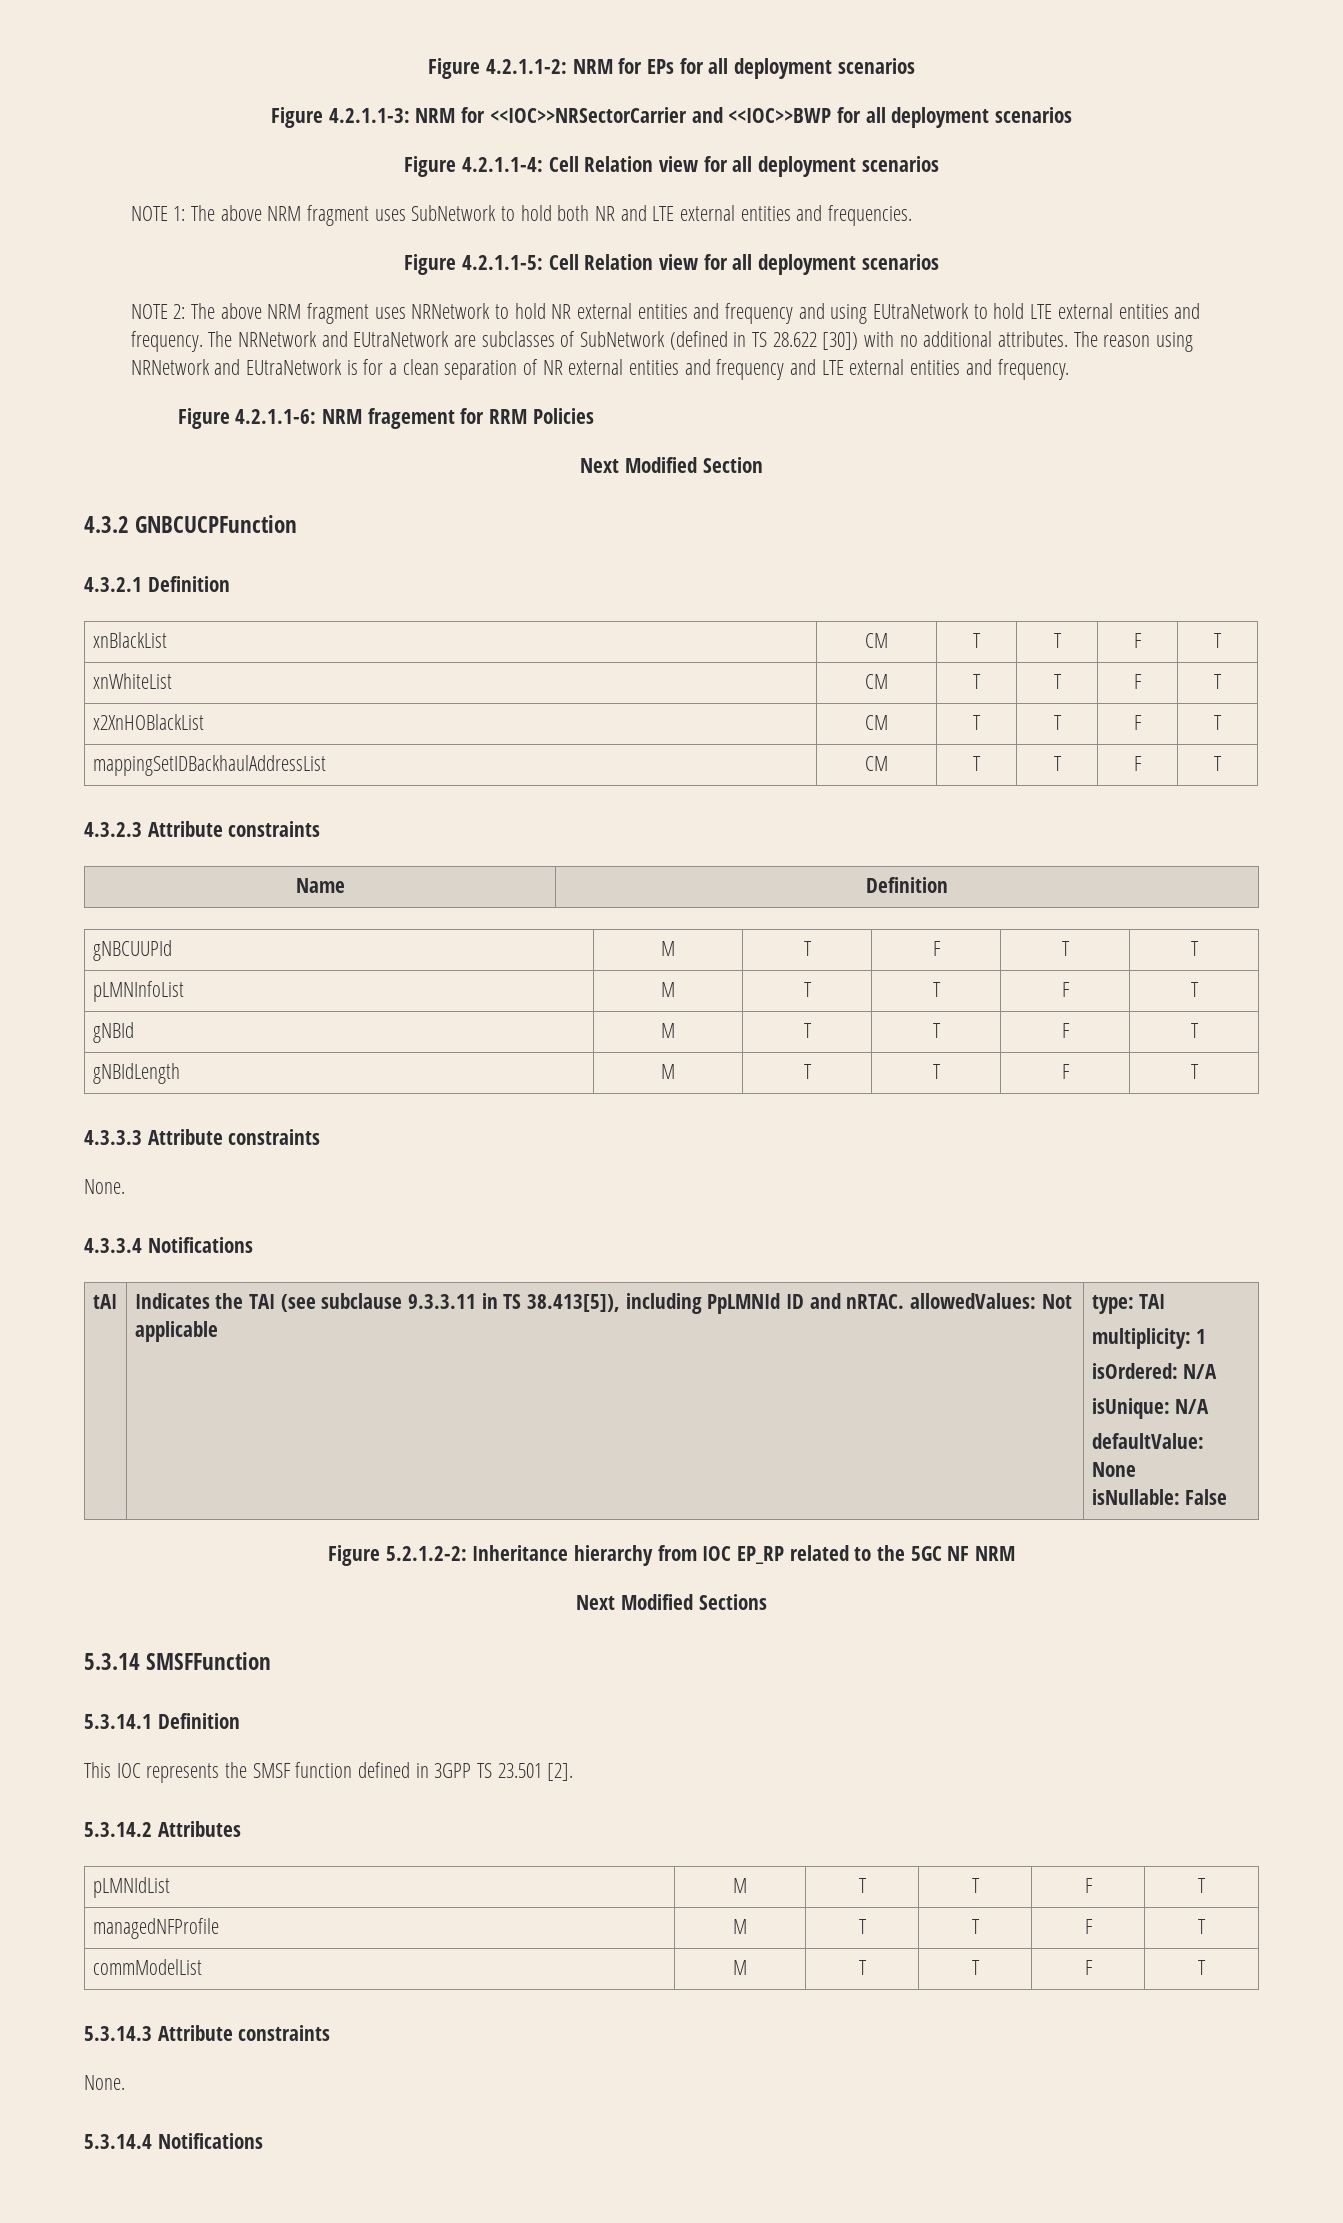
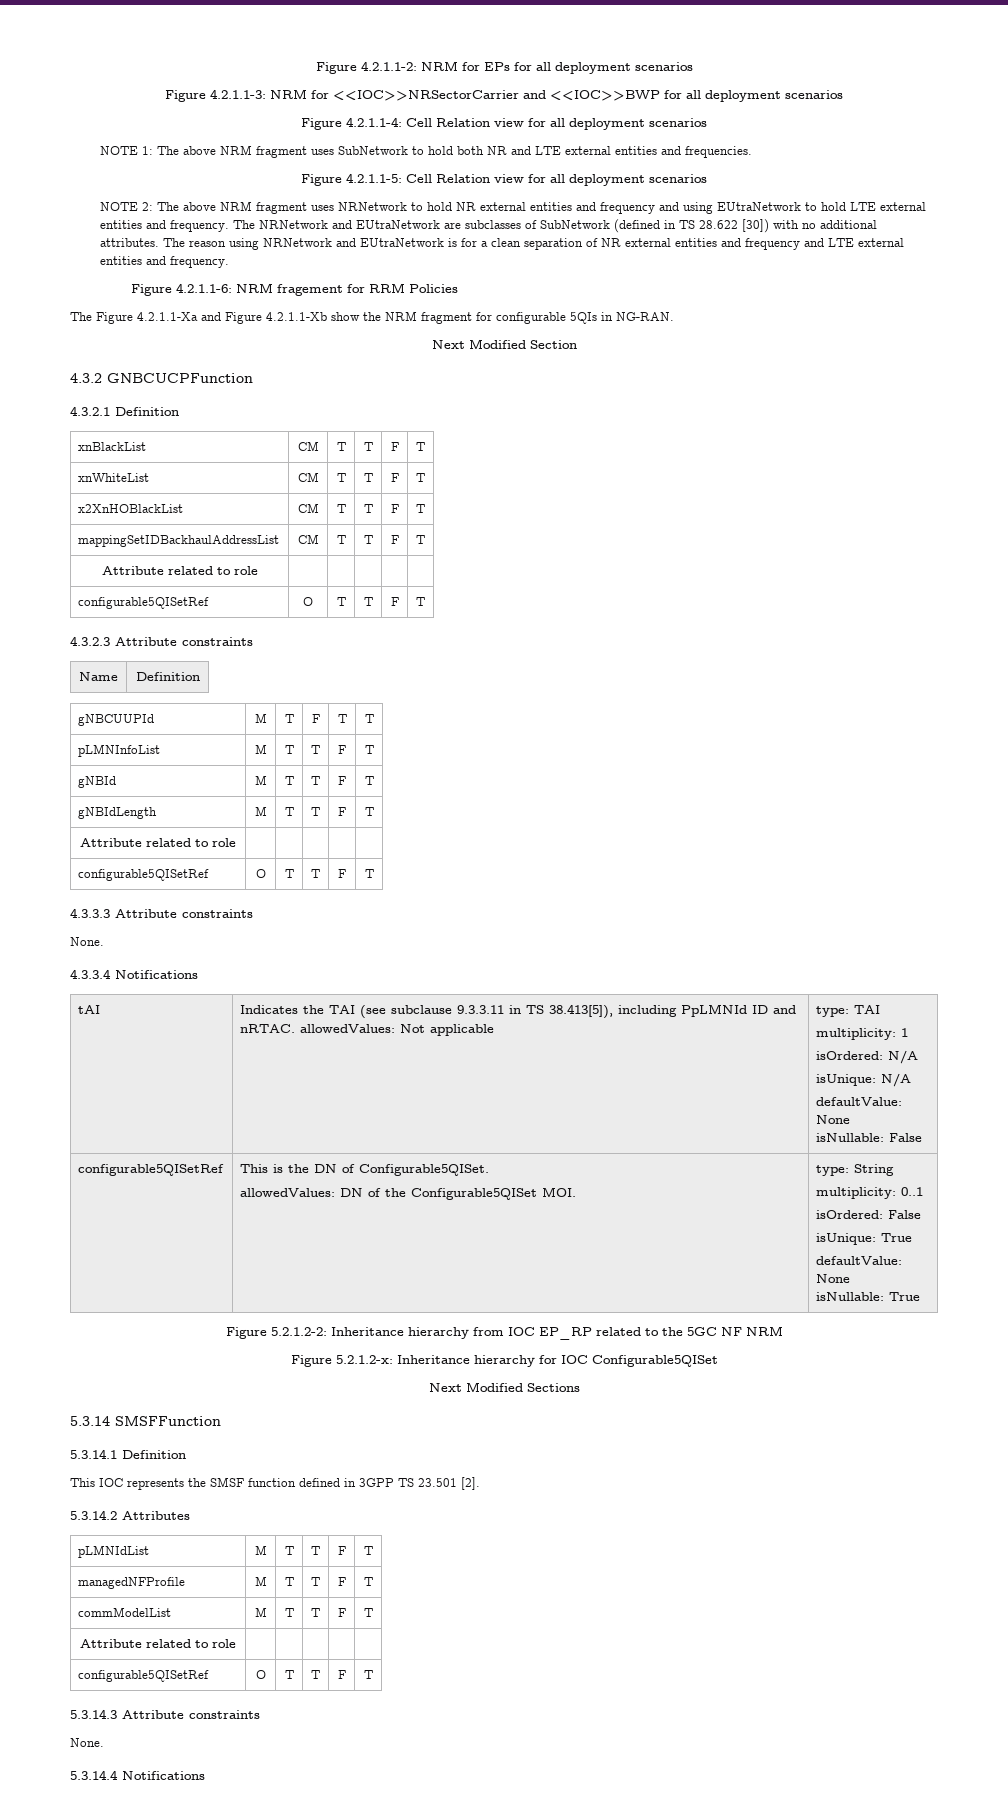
(594, 416) none -> [70,311,674,324] // The Figure 4.2.1.1-Xa and Figure 4.2.1.1-Xb show the NRM fragment for configurable 5QIs in NG-RAN.
(1222, 763) none -> [101,566,258,575] [78,597,210,609] [303,597,313,606] [336,597,346,606] [363,597,373,606] [390,597,399,606] [416,597,425,606] // Attribute related to role | | | | | // configurable5QISetRef | O | T | T | F | T
(1199, 1071) none -> [80,838,236,847] [78,869,210,881] [255,869,266,878] [284,869,294,878] [311,869,320,878] [338,869,346,878] [364,869,374,878] // Attribute related to role | | | | | // configurable5QISetRef | O | T | T | F | T
(1228, 1497) none -> [78,1164,225,1176] [240,1164,490,1176] [240,1187,577,1200] [816,1164,895,1176] [816,1187,924,1199] [816,1210,922,1219] [816,1233,913,1245] [816,1256,903,1265] [816,1274,851,1283] [816,1292,921,1301] // configurable5QISetRef | This is the DN of Configurable5QISet. // allowedValues: DN of the Configurable5QISet MOI. | type: String // multiplicity: 0..1 // isOrdered: False // isUnique: True // defaultValue: None // isNullable: True
(1016, 1553) none -> [290,1355,718,1367] // Figure 5.2.1.2-x: Inheritance hierarchy for IOC Configurable5QISet
(1206, 1967) none -> [80,1639,236,1648] [78,1670,210,1682] [255,1670,266,1679] [284,1670,294,1679] [311,1670,320,1679] [337,1670,346,1679] [363,1670,373,1679] // Attribute related to role | | | | | // configurable5QISetRef | O | T | T | F | T

